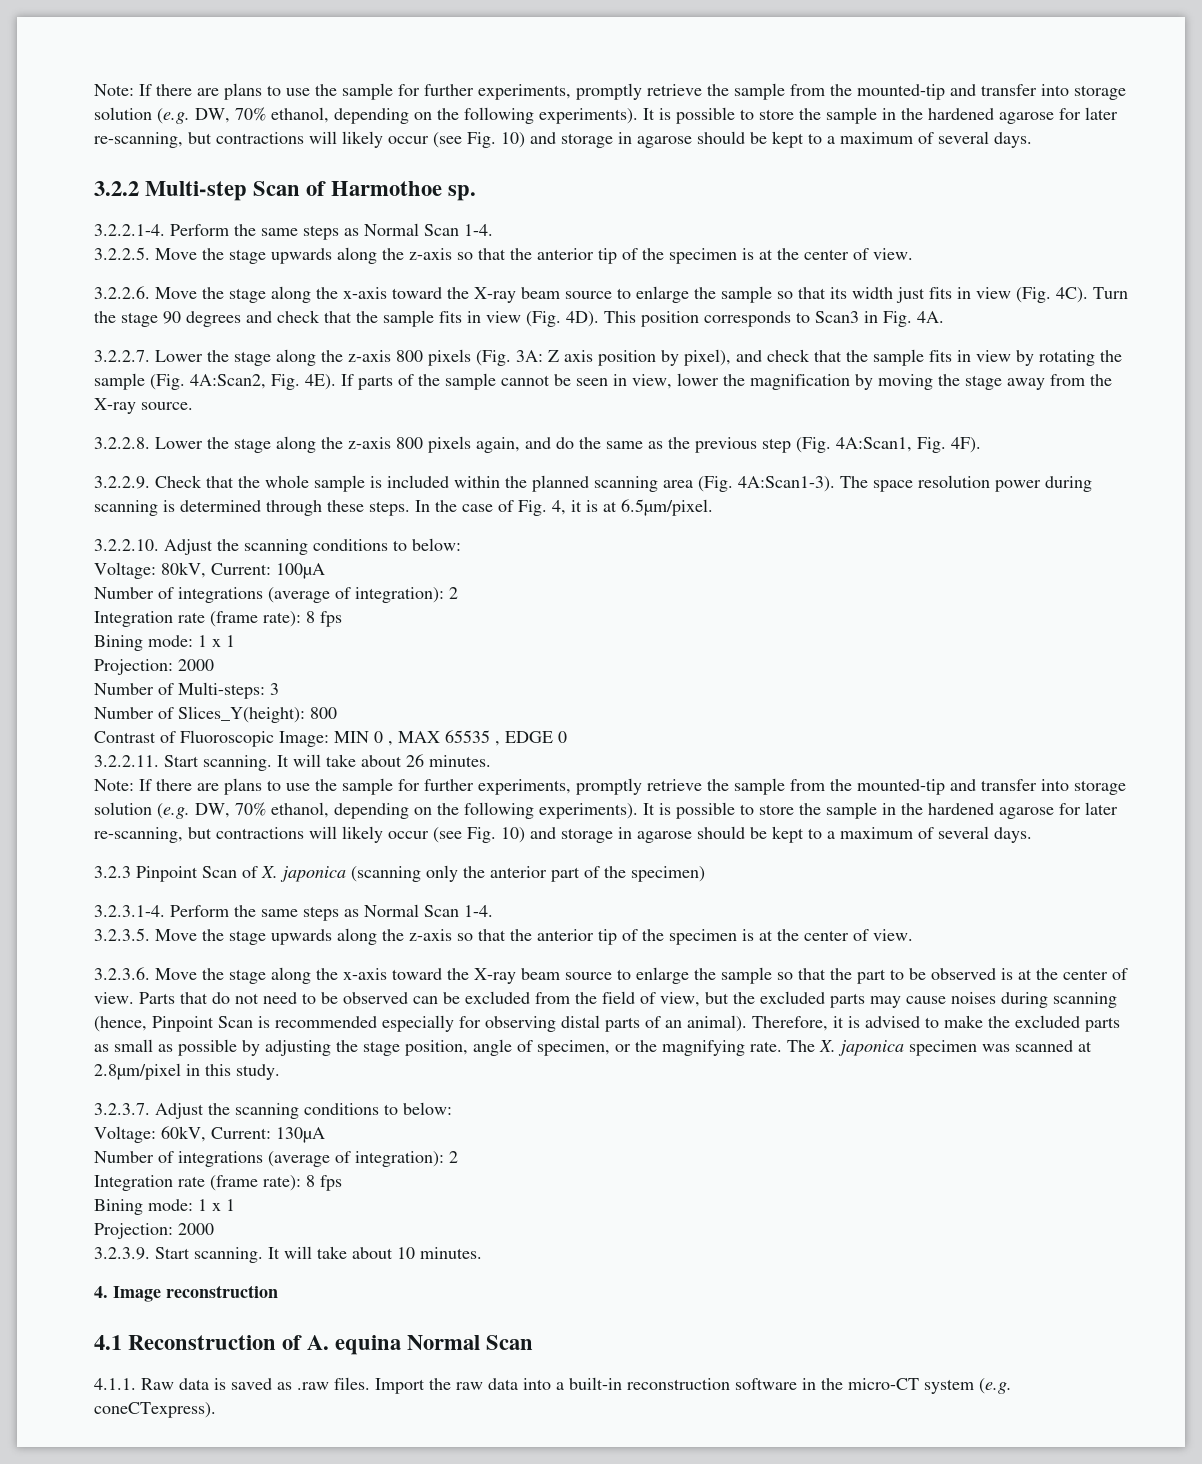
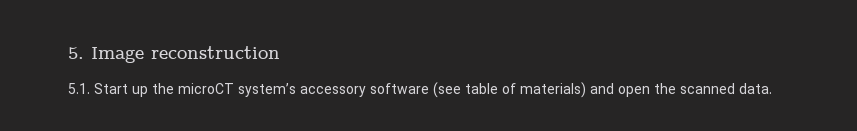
[94,83,1126,100] [94,107,1118,124] [94,131,1032,148] [94,181,477,201] [94,223,493,240] [94,247,913,264] [94,286,1128,303] [94,310,944,327] [94,349,1122,366] [94,373,1112,390] [94,398,193,414] [94,436,981,453] [94,475,1092,492] [94,499,713,516] [94,538,461,555] [94,562,325,579] [94,587,458,603] [94,611,342,627] [94,635,235,651] [94,659,214,675] [94,682,279,699] [94,706,337,723] [94,730,567,747] [94,754,491,771] [94,778,1126,795] [94,802,1118,819] [94,826,1032,843] [94,865,705,882] [94,904,493,921] [94,928,913,945] [94,967,1128,984] [94,991,1117,1008] [94,1015,1120,1032] [94,1039,1092,1056] [94,1063,280,1080] [94,1102,452,1119] [94,1126,325,1143] [94,1151,458,1167] [94,1175,342,1191] [94,1199,235,1215] [94,1223,214,1239] [94,1246,482,1263] [94,1285,278,1302] [94,1335,534,1355] [94,1377,1012,1394] [94,1402,216,1418] Note: If there are plans to use the sample for further experiments, promptly retrieve the sample from the mounted-tip and transfer into storage solution (e.g. DW, 70% ethanol, depending on the following experiments). It is possible to store the sample in the hardened agarose for later re-scanning, but contractions will likely occur (see Fig. 10) and storage in agarose should be kept to a maximum of several days. // 3.2.2 Multi-step Scan of Harmothoe sp. // 3.2.2.1-4. Perform the same steps as Normal Scan 1-4. // 3.2.2.5. Move the stage upwards along the z-axis so that the anterior tip of the specimen is at the center of view. // 3.2.2.6. Move the stage along the x-axis toward the X-ray beam source to enlarge the sample so that its width just fits in view (Fig. 4C). Turn the stage 90 degrees and check that the sample fits in view (Fig. 4D). This position corresponds to Scan3 in Fig. 4A. // 3.2.2.7. Lower the stage along the z-axis 800 pixels (Fig. 3A: Z axis position by pixel), and check that the sample fits in view by rotating the sample (Fig. 4A:Scan2, Fig. 4E). If parts of the sample cannot be seen in view, lower the magnification by moving the stage away from the X-ray source. // 3.2.2.8. Lower the stage along the z-axis 800 pixels again, and do the same as the previous step (Fig. 4A:Scan1, Fig. 4F). // 3.2.2.9. Check that the whole sample is included within the planned scanning area (Fig. 4A:Scan1-3). The space resolution power during scanning is determined through these steps. In the case of Fig. 4, it is at 6.5µm/pixel. // 3.2.2.10. Adjust the scanning conditions to below: // Voltage: 80kV, Current: 100µA // Number of integrations (average of integration): 2 // Integration rate (frame rate): 8 fps // Bining mode: 1 x 1 // Projection: 2000 // Number of Multi-steps: 3 // Number of Slices_Y(height): 800 // Contrast of Fluoroscopic Image: MIN 0 , MAX 65535 , EDGE 0 // 3.2.2.11. Start scanning. It will take about 26 minutes. // Note: If there are plans to use the sample for further experiments, promptly retrieve the sample from the mounted-tip and transfer into storage solution (e.g. DW, 70% ethanol, depending on the following experiments). It is possible to store the sample in the hardened agarose for later re-scanning, but contractions will likely occur (see Fig. 10) and storage in agarose should be kept to a maximum of several days. // 3.2.3 Pinpoint Scan of X. japonica (scanning only the anterior part of the specimen) // 3.2.3.1-4. Perform the same steps as Normal Scan 1-4. // 3.2.3.5. Move the stage upwards along the z-axis so that the anterior tip of the specimen is at the center of view. // 3.2.3.6. Move the stage along the x-axis toward the X-ray beam source to enlarge the sample so that the part to be observed is at the center of view. Parts that do not need to be observed can be excluded from the field of view, but the excluded parts may cause noises during scanning (hence, Pinpoint Scan is recommended especially for observing distal parts of an animal). Therefore, it is advised to make the excluded parts as small as possible by adjusting the stage position, angle of specimen, or the magnifying rate. The X. japonica specimen was scanned at 2.8µm/pixel in this study. // 3.2.3.7. Adjust the scanning conditions to below: // Voltage: 60kV, Current: 130µA // Number of integrations (average of integration): 2 // Integration rate (frame rate): 8 fps // Bining mode: 1 x 1 // Projection: 2000 // 3.2.3.9. Start scanning. It will take about 10 minutes. // 4. Image reconstruction // 4.1 Reconstruction of A. equina Normal Scan // 4.1.1. Raw data is saved as .raw files. Import the raw data into a built-in reconstruction software in the micro-CT system (e.g. coneCTexpress). -> [68,46,280,63] [68,82,772,98] 5. Image reconstruction // 5.1. Start up the microCT system’s accessory software (see table of materials) and open the scanned data.

